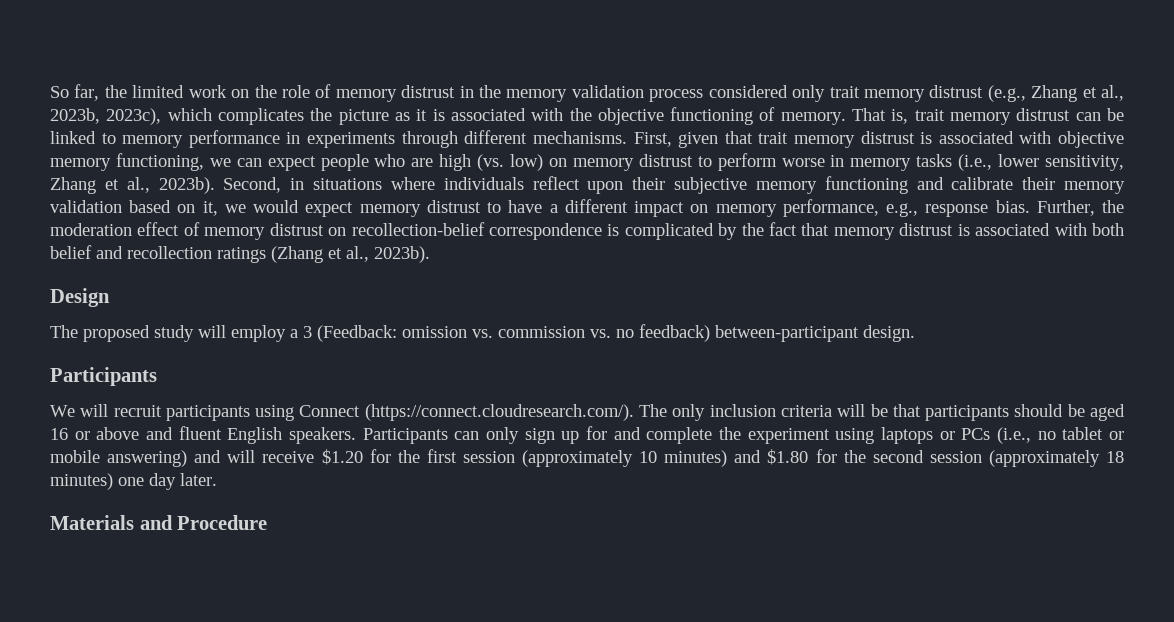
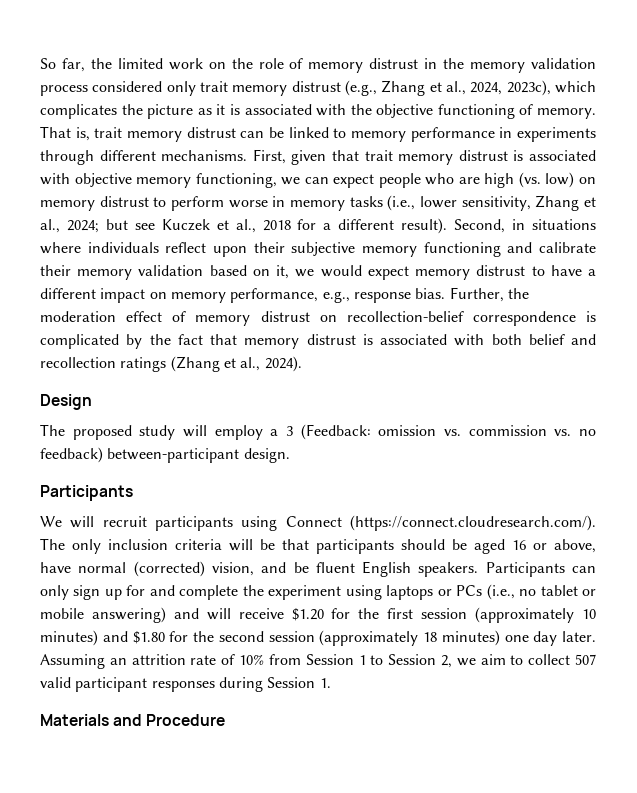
[50,108,100,124] 2023b, -> [470,82,503,95] 2024,
[158,177,215,194] 2023b). -> [66,218,448,234] 2024; but see Kuczek et al., 2018 for a different result).
[374,246,430,263] 2023b). -> [264,356,302,372] 2024).
[96,427,173,440] above and -> [554,539,596,553] [40,561,309,577] above, have normal (corrected) vision, and be
(217, 479) none -> [40,654,596,669] [40,677,331,692] Assuming an attrition rate of 10% from Session 1 to Session 2, we aim to collect 507 valid participant responses during Session 1.

